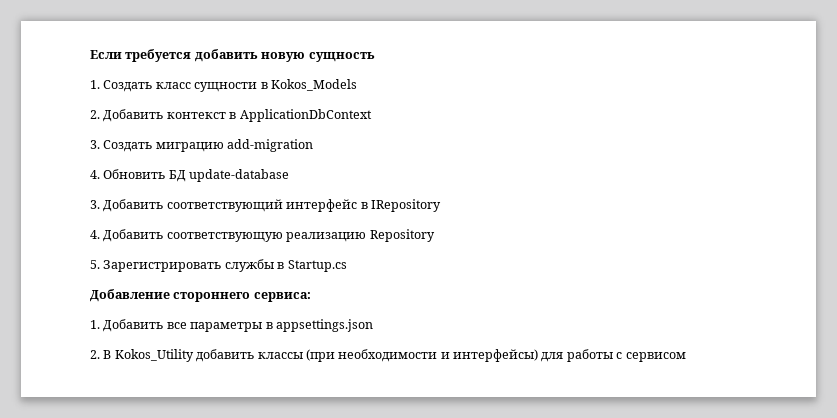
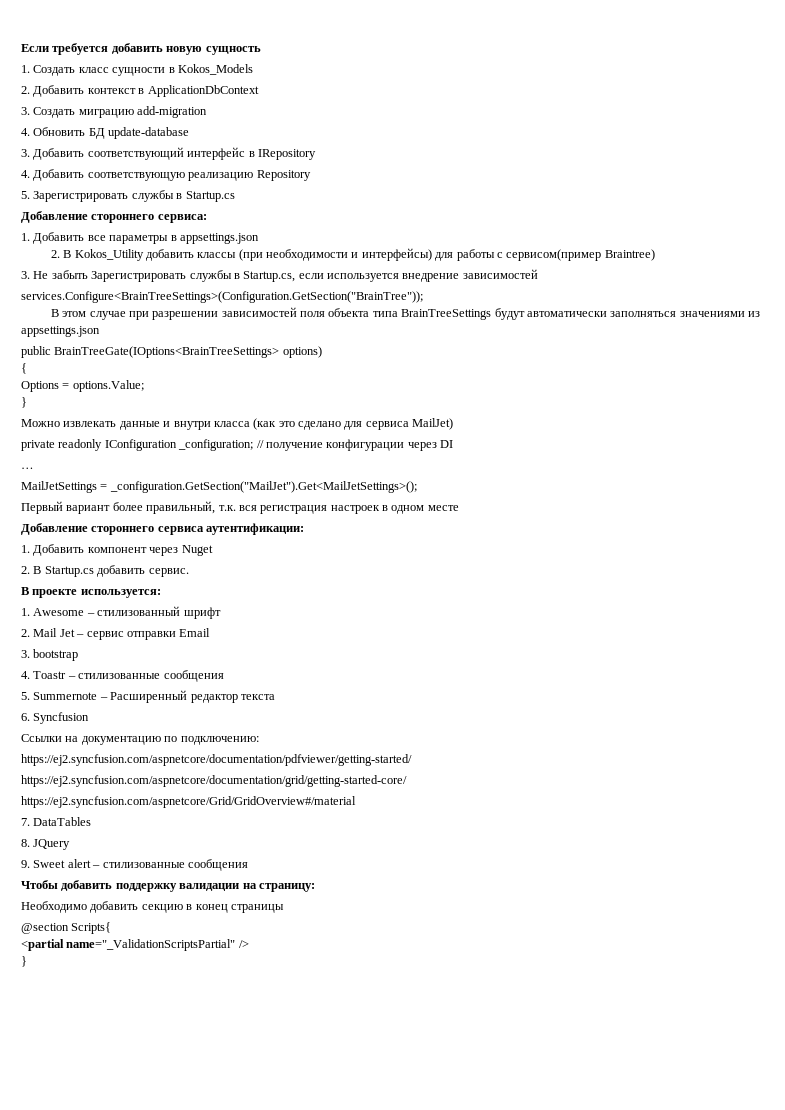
[625,352,686,362] сервисом -> [506,249,655,261] [21,269,538,282] [21,291,423,303] [50,307,761,320] [21,326,100,337] [21,346,322,358] [21,363,27,374] [21,380,144,392] [21,397,27,408] [21,418,454,430] [21,439,453,451] [21,467,34,469] [21,481,417,493] [21,501,459,514] [21,523,305,535] [21,544,213,556] [21,565,189,577] [21,587,161,598] [21,606,221,619] [21,628,211,640] [21,649,79,661] [21,670,224,682] [21,690,275,703] [21,712,90,724] [21,734,259,745] [21,754,412,766] [21,775,407,787] [21,796,356,808] [21,817,92,826] [21,839,71,850] [21,859,248,871] [21,880,315,892] [21,901,284,913] [21,922,112,934] [21,939,249,951] [21,956,27,967] сервисом(пример Braintree) // 3. Не забыть Зарегистрировать службы в Startup.cs, если используется внедрение зависимостей // services.Configure<BrainTreeSettings>(Configuration.GetSection("BrainTree")); // В этом случае при разрешении зависимостей поля объекта типа BrainTreeSettings будут автоматически заполняться значениями из appsettings.json // public BrainTreeGate(IOptions<BrainTreeSettings> options) // { // Options = options.Value; // } // Можно извлекать данные и внутри класса (как это сделано для сервиса MailJet) // private readonly IConfiguration _configuration; // получение конфигурации через DI // … // MailJetSettings = _configuration.GetSection("MailJet").Get<MailJetSettings>(); // Первый вариант более правильный, т.к. вся регистрация настроек в одном месте // Добавление стороннего сервиса аутентификации: // 1. Добавить компонент через Nuget // 2. В Startup.cs добавить сервис. // В проекте используется: // 1. Awesome – стилизованный шрифт // 2. Mail Jet – сервис отправки Email // 3. bootstrap // 4. Toastr – стилизованные сообщения // 5. Summernote – Расширенный редактор текста // 6. Syncfusion // Ссылки на документацию по подключению: // https://ej2.syncfusion.com/aspnetcore/documentation/pdfviewer/getting-started/ // https://ej2.syncfusion.com/aspnetcore/documentation/grid/getting-started-core/ // https://ej2.syncfusion.com/aspnetcore/Grid/GridOverview#/material // 7. DataTables // 8. JQuery // 9. Sweet alert – стилизованные сообщения // Чтобы добавить поддержку валидации на страницу: // Необходимо добавить секцию в конец страницы // @section Scripts{ // <partial name="_ValidationScriptsPartial" /> // }

